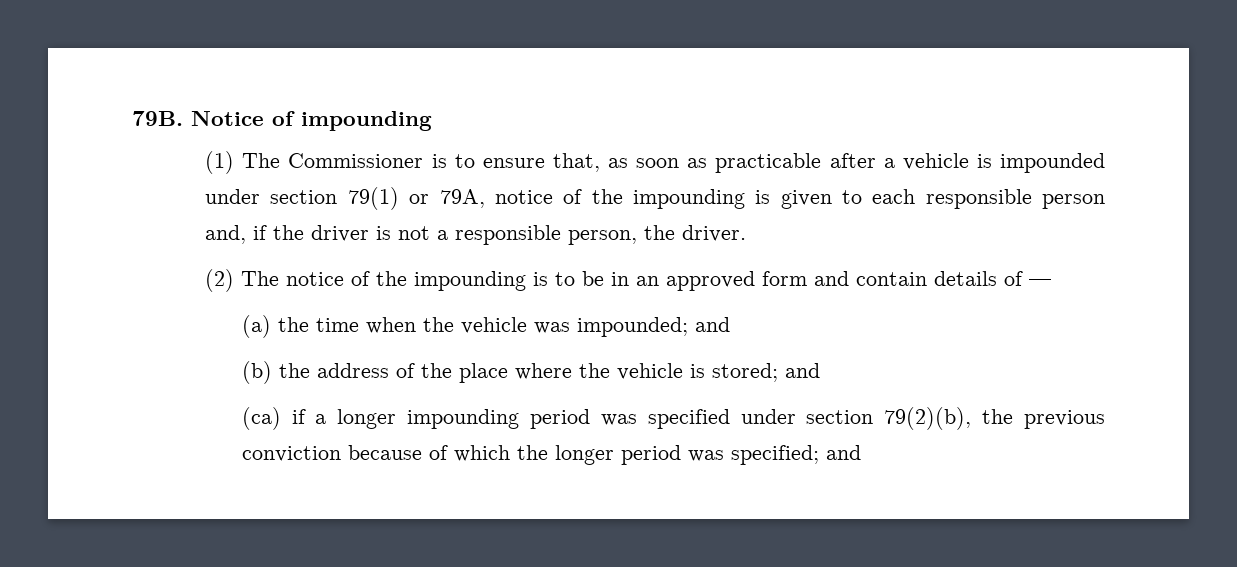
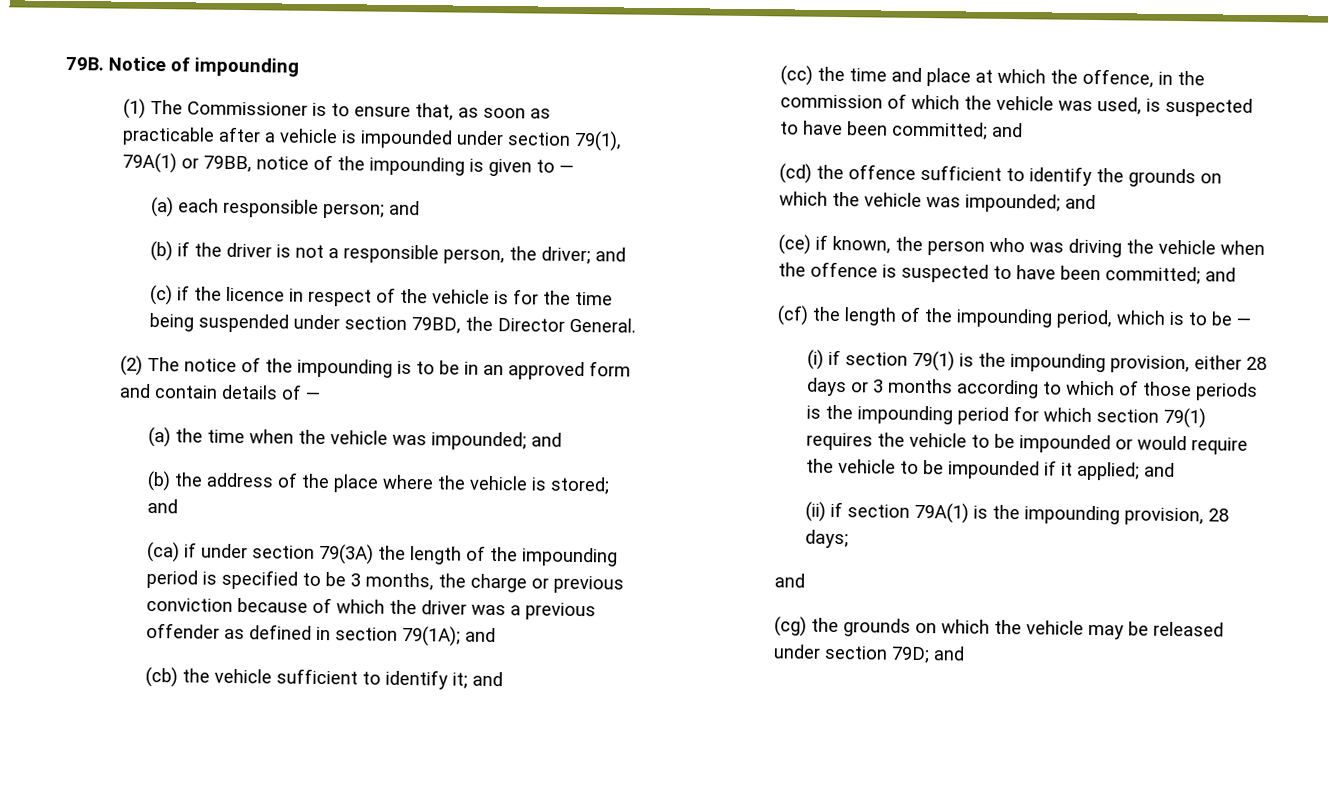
[347,187,485,210] 79(1) or 79A, -> [574,130,623,152] [122,152,253,174] 79(1), 79A(1) or 79BB,
[872,189,1105,209] [205,225,247,244] each responsible person and, -> [559,164,575,173] [151,196,421,219] [150,240,174,262] — // (a) each responsible person; and // (b)
[682,225,747,242] driver. -> [541,246,627,265] [150,284,614,307] [149,312,637,334] driver; and // (c) if the licence in respect of the vehicle is for the time being suspended under section 79BD, the Director General.
[315,407,1014,430] a longer impounding period was specified under section 79(2)(b), the -> [201,543,619,567] [146,569,550,593] under section 79(3A) the length of the impounding period is specified to be 3 months, the charge or
[554,445,819,465] longer period was specified; -> [421,600,597,621] [146,622,497,647] [145,666,504,690] [780,65,1206,88] [780,93,1254,117] [780,120,1024,140] [779,163,1223,188] [779,191,1097,213] [778,234,1266,258] [778,261,1237,285] [777,305,1252,329] [806,349,1267,374] [806,377,1258,401] [805,404,1206,429] [805,432,1248,455] [805,458,1175,481] [804,501,1229,526] [804,529,849,549] [774,573,806,588] [774,616,1225,640] [773,644,931,664] driver was a previous offender as defined in section 79(1A); and // (cb) the vehicle sufficient to identify it; and // (cc) the time and place at which the offence, in the commission of which the vehicle was used, is suspected to have been committed; and // (cd) the offence sufficient to identify the grounds on which the vehicle was impounded; and // (ce) if known, the person who was driving the vehicle when the offence is suspected to have been committed; and // (cf) the length of the impounding period, which is to be — // (i) if section 79(1) is the impounding provision, either 28 days or 3 months according to which of those periods is the impounding period for which section 79(1) requires the vehicle to be impounded or would require the vehicle to be impounded if it applied; and // (ii) if section 79A(1) is the impounding provision, 28 days; // and // (cg) the grounds on which the vehicle may be released under section 79D;

